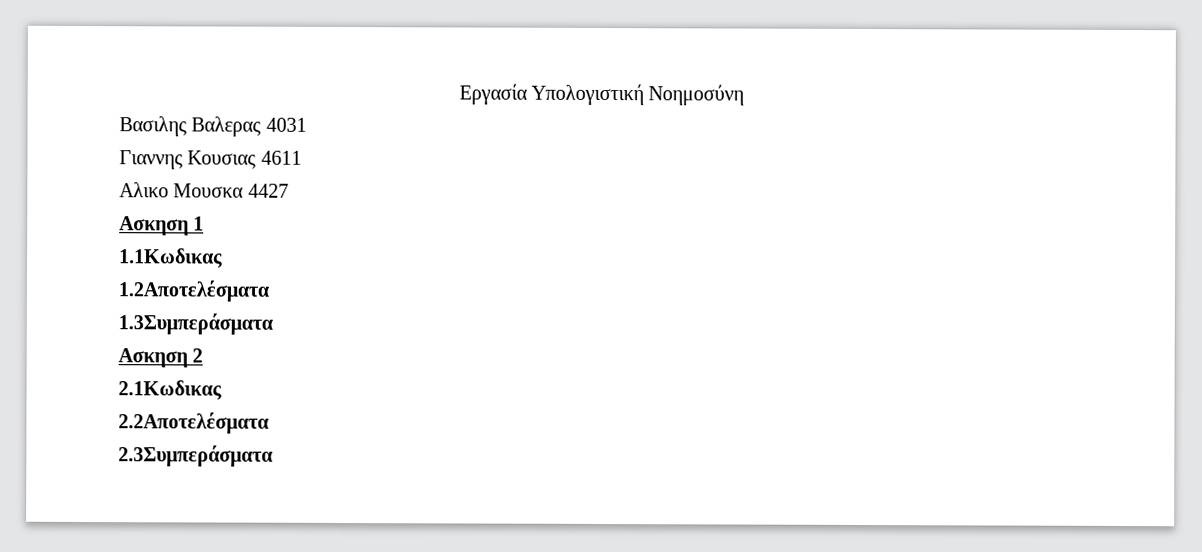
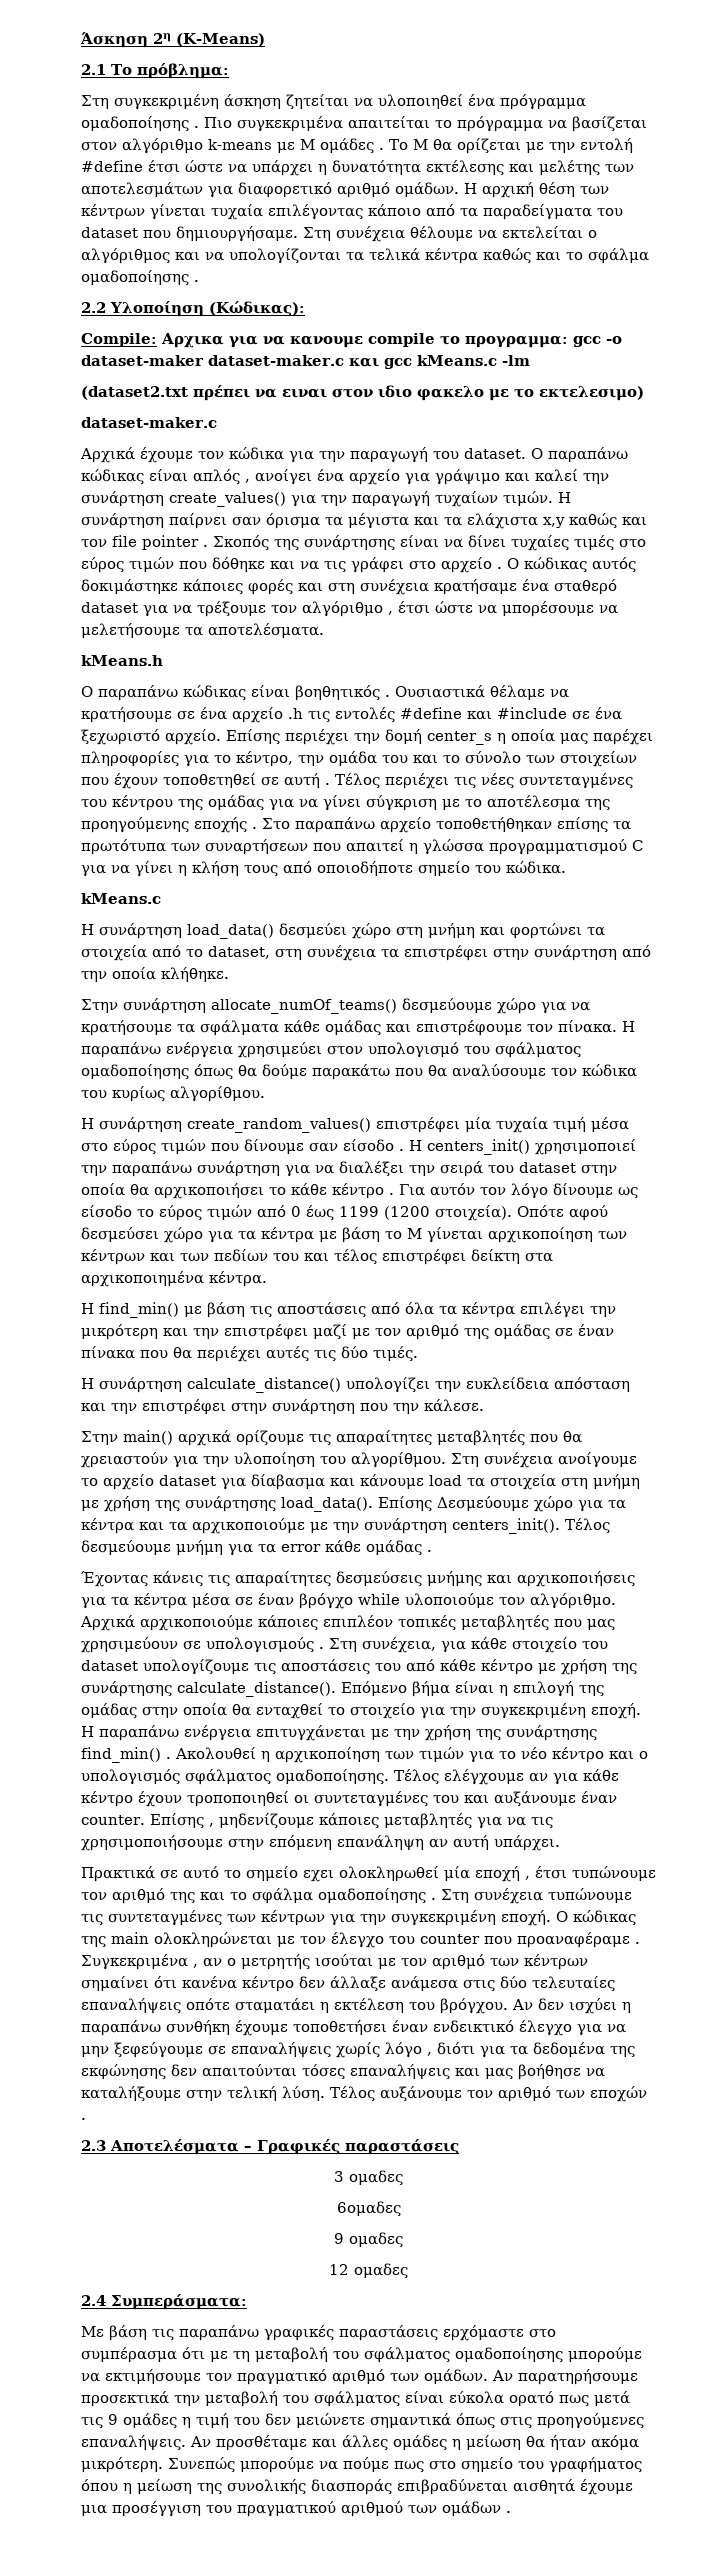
[458,83,745,106] [119,116,307,137] [119,150,302,170] [119,182,289,198] [119,216,205,236] [119,248,223,268] [118,280,269,302] [118,313,273,335] [118,348,204,368] [118,380,222,400] [118,412,269,434] [118,445,273,467] Εργασία Υπολογιστική Νοημοσύνη // Βασιλης Βαλερας 4031 // Γιαννης Κουσιας 4611 // Αλικο Μουσκα 4427 // Ασκηση 1 // 1.1Κωδικας // 1.2Αποτελέσματα // 1.3Συμπεράσματα // Ασκηση 2 // 2.1Κωδικας // 2.2Αποτελέσματα // 2.3Συμπεράσματα -> [80,32,265,48] [81,63,229,79] [81,94,586,110] [81,116,647,132] [81,138,633,154] [81,160,634,176] [81,182,609,198] [81,204,623,220] [81,226,597,242] [81,248,649,264] [81,270,199,286] [81,301,305,317] [81,333,622,348] [81,355,530,369] [81,385,644,401] [81,417,217,428] [80,447,628,463] [81,469,609,485] [81,491,571,507] [81,513,647,529] [81,535,646,551] [81,557,636,573] [81,579,617,595] [81,601,618,617] [81,623,324,638] [81,655,163,666] [81,685,569,701] [81,707,622,723] [81,729,653,745] [81,751,637,767] [81,773,633,789] [81,795,610,811] [81,817,631,833] [81,839,643,855] [81,861,566,877] [81,893,161,904] [81,923,605,939] [81,945,651,961] [81,967,229,982] [81,998,590,1014] [81,1020,635,1036] [81,1042,581,1058] [81,1064,637,1080] [81,1086,265,1102] [81,1117,629,1133] [81,1139,636,1155] [81,1161,617,1177] [81,1183,638,1199] [81,1205,608,1221] [81,1227,627,1243] [81,1249,553,1265] [81,1271,267,1287] [81,1302,616,1318] [81,1324,614,1340] [81,1346,418,1362] [81,1377,630,1393] [81,1399,484,1415] [81,1430,582,1446] [81,1452,637,1468] [81,1474,640,1490] [81,1496,626,1512] [81,1518,610,1534] [81,1540,432,1556] [81,1571,635,1587] [81,1593,616,1609] [80,1615,615,1631] [81,1637,608,1653] [81,1659,637,1675] [81,1681,604,1697] [81,1703,641,1719] [81,1725,597,1741] [81,1747,648,1763] [81,1769,619,1785] [81,1791,617,1807] [81,1813,553,1829] [81,1835,560,1851] [81,1866,656,1882] [81,1888,632,1904] [81,1910,636,1926] [81,1932,640,1948] [81,1954,588,1970] [81,1976,615,1992] [81,1998,631,2014] [81,2020,626,2036] [81,2042,635,2058] [81,2064,605,2080] [81,2086,647,2102] [81,2118,86,2120] [81,2139,459,2155] [334,2170,403,2186] [336,2201,401,2217] [334,2232,403,2248] [329,2263,408,2279] [81,2294,247,2310] [81,2325,556,2341] [81,2347,642,2363] [81,2369,638,2385] [81,2391,630,2407] [81,2413,644,2429] [81,2435,639,2451] [81,2457,642,2473] [81,2479,633,2495] [81,2501,511,2517] Άσκηση 2η (K-Means) // 2.1 Το πρόβλημα: // Στη συγκεκριμένη άσκηση ζητείται να υλοποιηθεί ένα πρόγραμμα ομαδοποίησης . Πιο συγκεκριμένα απαιτείται το πρόγραμμα να βασίζεται στον αλγόριθμο k-means με Μ ομάδες . Το M θα ορίζεται με την εντολή #define έτσι ώστε να υπάρχει η δυνατότητα εκτέλεσης και μελέτης των αποτελεσμάτων για διαφορετικό αριθμό ομάδων. Η αρχική θέση των κέντρων γίνεται τυχαία επιλέγοντας κάποιο από τα παραδείγματα του dataset που δημιουργήσαμε. Στη συνέχεια θέλουμε να εκτελείται ο αλγόριθμος και να υπολογίζονται τα τελικά κέντρα καθώς και το σφάλμα ομαδοποίησης . // 2.2 Υλοποίηση (Κώδικας): // Compile: Αρχικα για να κανουμε compile το προγραμμα: gcc -ο dataset-maker dataset-maker.c και gcc kMeans.c -lm // (dataset2.txt πρέπει να ειναι στον ιδιο φακελο με το εκτελεσιμο) // dataset-maker.c // Αρχικά έχουμε τον κώδικα για την παραγωγή του dataset. Ο παραπάνω κώδικας είναι απλός , ανοίγει ένα αρχείο για γράψιμο και καλεί την συνάρτηση create_values() για την παραγωγή τυχαίων τιμών. Η συνάρτηση παίρνει σαν όρισμα τα μέγιστα και τα ελάχιστα x,y καθώς και τον file pointer . Σκοπός της συνάρτησης είναι να δίνει τυχαίες τιμές στο εύρος τιμών που δόθηκε και να τις γράφει στο αρχείο . Ο κώδικας αυτός δοκιμάστηκε κάποιες φορές και στη συνέχεια κρατήσαμε ένα σταθερό dataset για να τρέξουμε τον αλγόριθμο , έτσι ώστε να μπορέσουμε να μελετήσουμε τα αποτελέσματα. // kMeans.h // Ο παραπάνω κώδικας είναι βοηθητικός . Ουσιαστικά θέλαμε να κρατήσουμε σε ένα αρχείο .h τις εντολές #define και #include σε ένα ξεχωριστό αρχείο. Επίσης περιέχει την δομή center_s η οποία μας παρέχει πληροφορίες για το κέντρο, την ομάδα του και το σύνολο των στοιχείων που έχουν τοποθετηθεί σε αυτή . Τέλος περιέχει τις νέες συντεταγμένες του κέντρου της ομάδας για να γίνει σύγκριση με το αποτέλεσμα της προηγούμενης εποχής . Στο παραπάνω αρχείο τοποθετήθηκαν επίσης τα πρωτότυπα των συναρτήσεων που απαιτεί η γλώσσα προγραμματισμού C για να γίνει η κλήση τους από οποιοδήποτε σημείο του κώδικα. // kMeans.c // Η συνάρτηση load_data() δεσμεύει χώρο στη μνήμη και φορτώνει τα στοιχεία από το dataset, στη συνέχεια τα επιστρέφει στην συνάρτηση από την οποία κλήθηκε. // Στην συνάρτηση allocate_numOf_teams() δεσμεύουμε χώρο για να κρατήσουμε τα σφάλματα κάθε ομάδας και επιστρέφουμε τον πίνακα. Η παραπάνω ενέργεια χρησιμεύει στον υπολογισμό του σφάλματος ομαδοποίησης όπως θα δούμε παρακάτω που θα αναλύσουμε τον κώδικα του κυρίως αλγορίθμου. // Η συνάρτηση create_random_values() επιστρέφει μία τυχαία τιμή μέσα στο εύρος τιμών που δίνουμε σαν είσοδο . Η centers_init() χρησιμοποιεί την παραπάνω συνάρτηση για να διαλέξει την σειρά του dataset στην οποία θα αρχικοποιήσει το κάθε κέντρο . Για αυτόν τον λόγο δίνουμε ως είσοδο το εύρος τιμών από 0 έως 1199 (1200 στοιχεία). Οπότε αφού δεσμεύσει χώρο για τα κέντρα με βάση το Μ γίνεται αρχικοποίηση των κέντρων και των πεδίων του και τέλος επιστρέφει δείκτη στα αρχικοποιημένα κέντρα. // Η find_min() με βάση τις αποστάσεις από όλα τα κέντρα επιλέγει την μικρότερη και την επιστρέφει μαζί με τον αριθμό της ομάδας σε έναν πίνακα που θα περιέχει αυτές τις δύο τιμές. // Η συνάρτηση calculate_distance() υπολογίζει την ευκλείδεια απόσταση και την επιστρέφει στην συνάρτηση που την κάλεσε. // Στην main() αρχικά ορίζουμε τις απαραίτητες μεταβλητές που θα χρειαστούν για την υλοποίηση του αλγορίθμου. Στη συνέχεια ανοίγουμε το αρχείο dataset για δίαβασμα και κάνουμε load τα στοιχεία στη μνήμη με χρήση της συνάρτησης load_data(). Επίσης Δεσμεύουμε χώρο για τα κέντρα και τα αρχικοποιούμε με την συνάρτηση centers_init(). Τέλος δεσμεύουμε μνήμη για τα error κάθε ομάδας . // Έχοντας κάνεις τις απαραίτητες δεσμεύσεις μνήμης και αρχικοποιήσεις για τα κέντρα μέσα σε έναν βρόγχο while υλοποιούμε τον αλγόριθμο. Αρχικά αρχικοποιούμε κάποιες επιπλέον τοπικές μεταβλητές που μας χρησιμεύουν σε υπολογισμούς . Στη συνέχεια, για κάθε στοιχείο του dataset υπολογίζουμε τις αποστάσεις του από κάθε κέντρο με χρήση της συνάρτησης calculate_distance(). Επόμενο βήμα είναι η επιλογή της ομάδας στην οποία θα ενταχθεί το στοιχείο για την συγκεκριμένη εποχή. Η παραπάνω ενέργεια επιτυγχάνεται με την χρήση της συνάρτησης find_min() . Ακολουθεί η αρχικοποίηση των τιμών για το νέο κέντρο και ο υπολογισμός σφάλματος ομαδοποίησης. Τέλος ελέγχουμε αν για κάθε κέντρο έχουν τροποποιηθεί οι συντεταγμένες του και αυξάνουμε έναν counter. Επίσης , μηδενίζουμε κάποιες μεταβλητές για να τις χρησιμοποιήσουμε στην επόμενη επανάληψη αν αυτή υπάρχει. // Πρακτικά σε αυτό το σημείο εχει ολοκληρωθεί μία εποχή , έτσι τυπώνουμε τον αριθμό της και το σφάλμα ομαδοποίησης . Στη συνέχεια τυπώνουμε τις συντεταγμένες των κέντρων για την συγκεκριμένη εποχή. Ο κώδικας της main ολοκληρώνεται με τον έλεγχο του counter που προαναφέραμε . Συγκεκριμένα , αν ο μετρητής ισούται με τον αριθμό των κέντρων σημαίνει ότι κανένα κέντρο δεν άλλαξε ανάμεσα στις δύο τελευταίες επαναλήψεις οπότε σταματάει η εκτέλεση του βρόγχου. Αν δεν ισχύει η παραπάνω συνθήκη έχουμε τοποθετήσει έναν ενδεικτικό έλεγχο για να μην ξεφεύγουμε σε επαναλήψεις χωρίς λόγο , διότι για τα δεδομένα της εκφώνησης δεν απαιτούνται τόσες επαναλήψεις και μας βοήθησε να καταλήξουμε στην τελική λύση. Τέλος αυξάνουμε τον αριθμό των εποχών . // 2.3 Αποτελέσματα – Γραφικές παραστάσεις // 3 ομαδες // 6ομαδες // 9 ομαδες // 12 ομαδες // 2.4 Συμπεράσματα: // Με βάση τις παραπάνω γραφικές παραστάσεις ερχόμαστε στο συμπέρασμα ότι με τη μεταβολή του σφάλματος ομαδοποίησης μπορούμε να εκτιμήσουμε τον πραγματικό αριθμό των ομάδων. Αν παρατηρήσουμε προσεκτικά την μεταβολή του σφάλματος είναι εύκολα ορατό πως μετά τις 9 ομάδες η τιμή του δεν μειώνετε σημαντικά όπως στις προηγούμενες επαναλήψεις. Αν προσθέταμε και άλλες ομάδες η μείωση θα ήταν ακόμα μικρότερη. Συνεπώς μπορούμε να πούμε πως στο σημείο του γραφήματος όπου η μείωση της συνολικής διασποράς επιβραδύνεται αισθητά έχουμε μια προσέγγιση του πραγματικού αριθμού των ομάδων .

